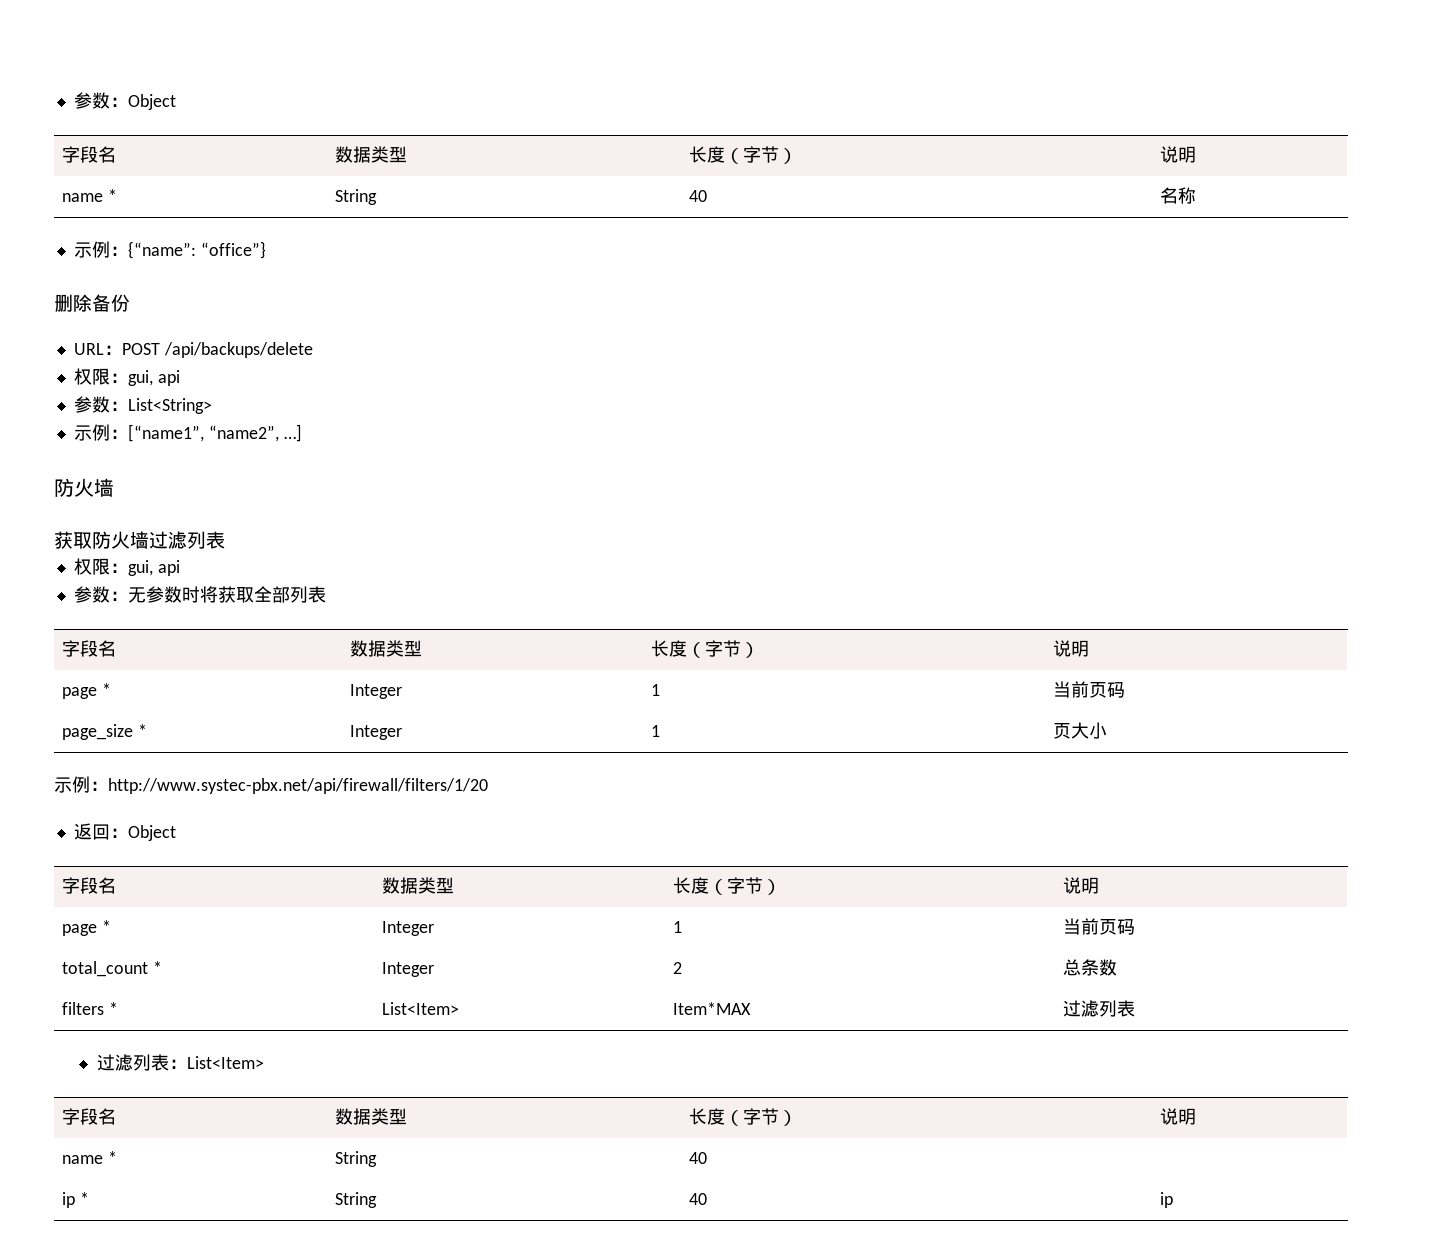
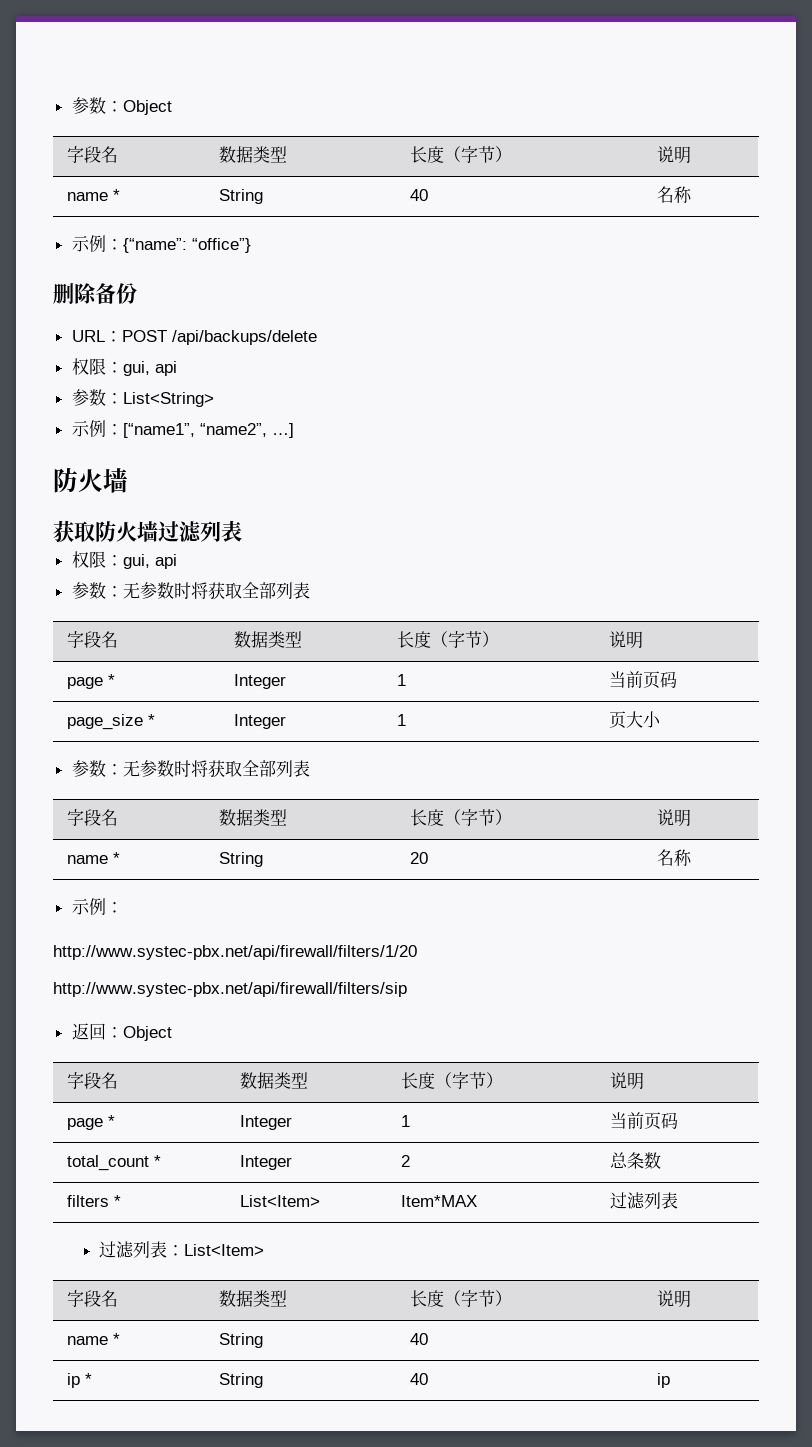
[54,776,108,793] // 示例： -> [71,760,310,777] [66,809,118,826] [218,809,287,826] [409,809,512,826] [656,809,691,827] [66,852,120,864] [218,852,263,867] [409,852,428,864] [656,849,692,866] [71,898,123,915] // 参数：无参数时将获取全部列表 // 字段名 | 数据类型 | 长度（字节） | 说明 // name * | String | 20 | 名称 // 示例： //
(488, 786) none -> [53,982,407,997] // http://www.systec-pbx.net/api/firewall/filters/sip

